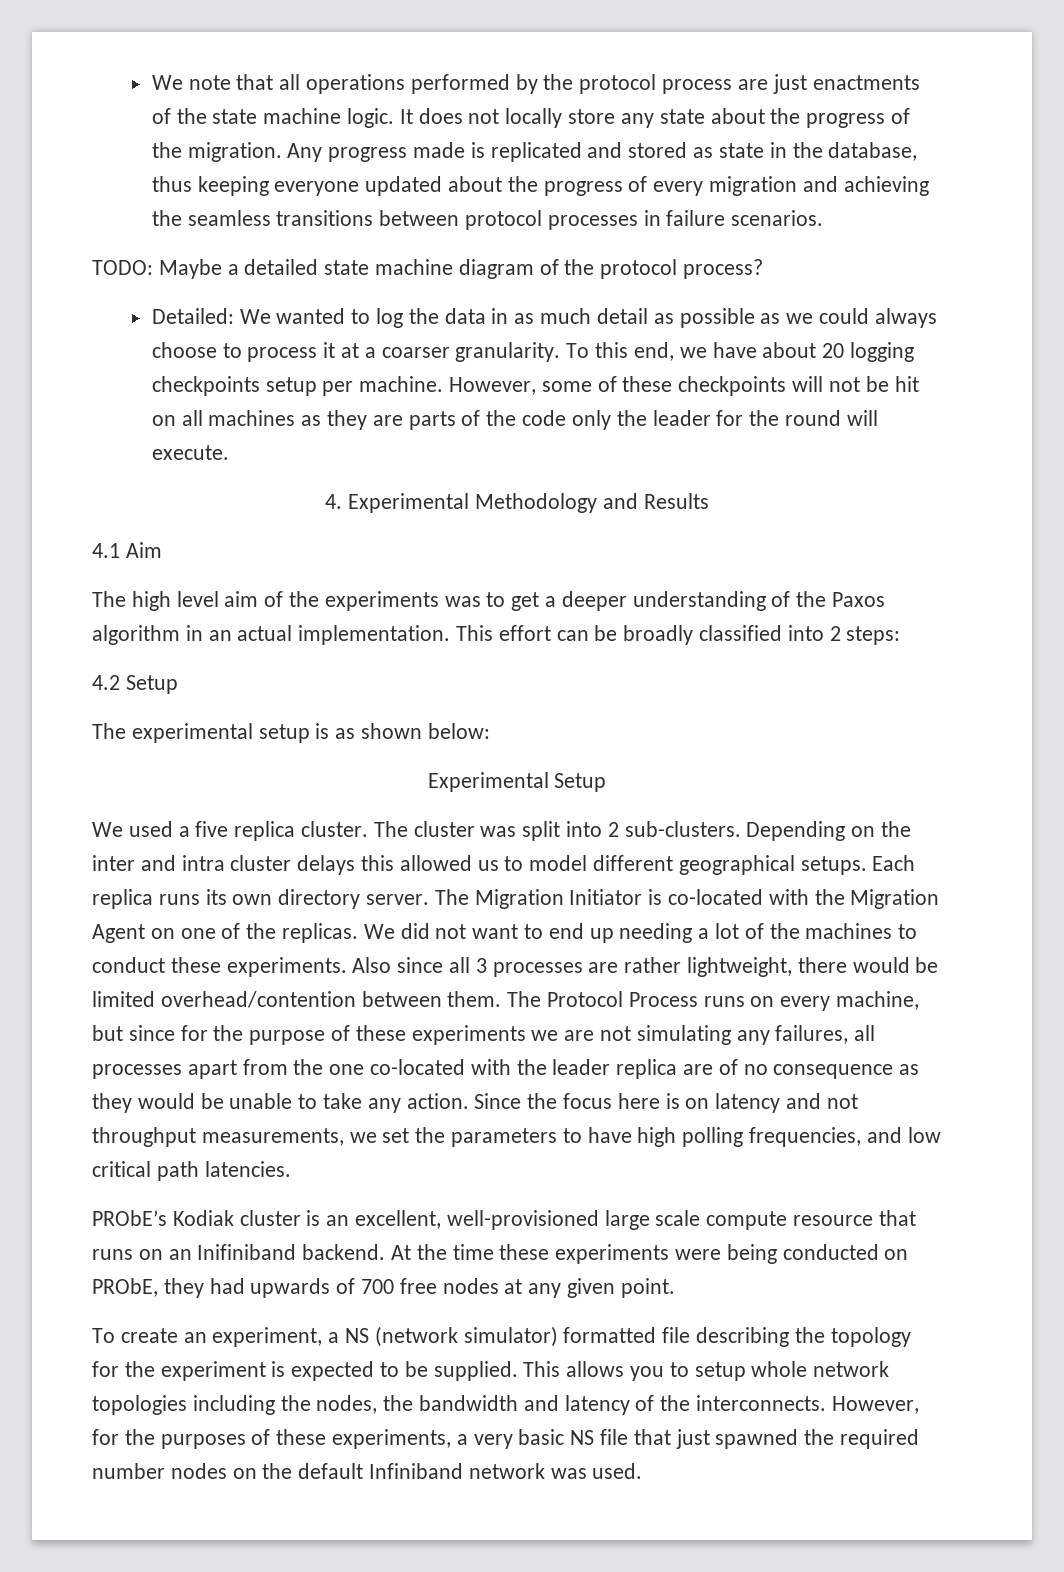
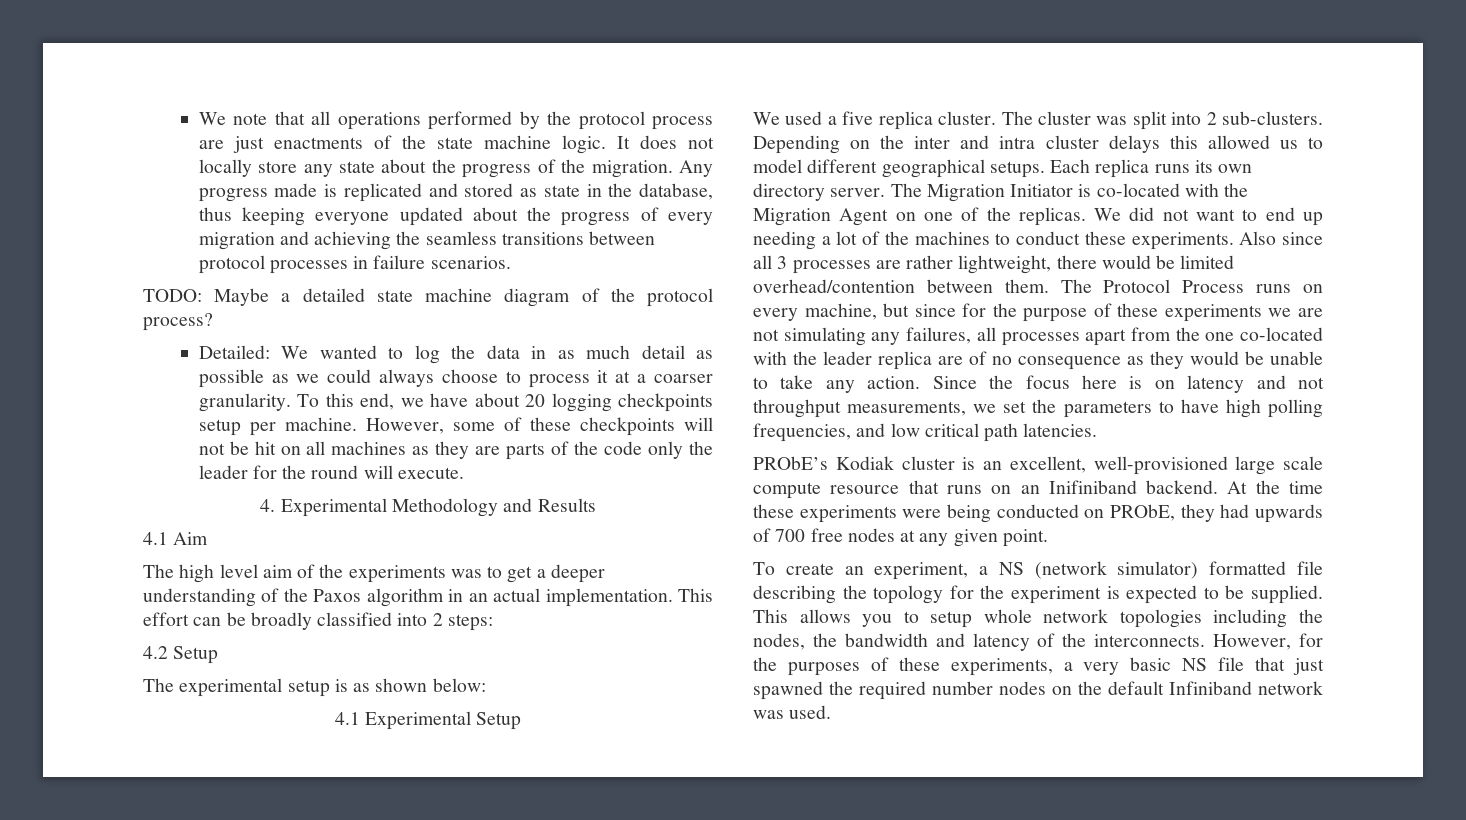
(490, 731) none -> [334,712,360,725] 4.1

